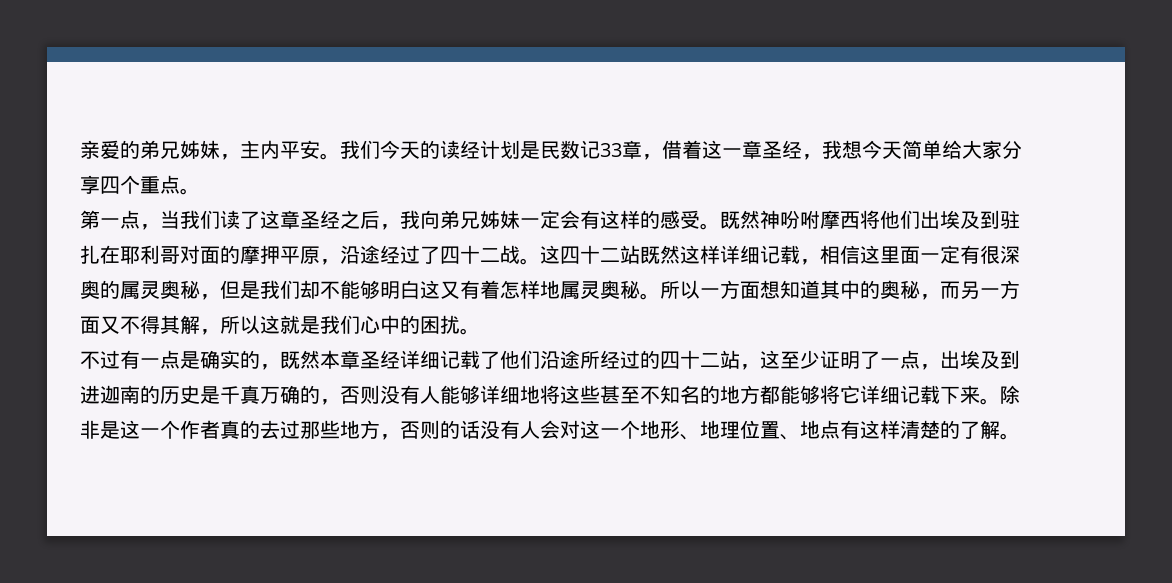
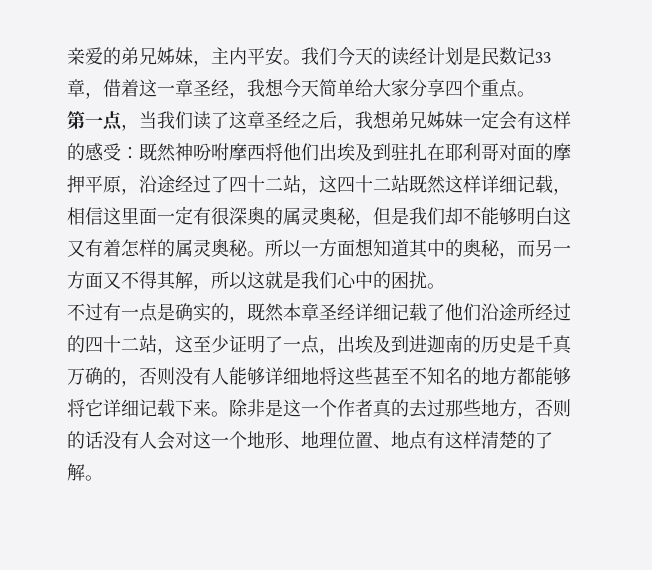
[420,210,440,229] 向 -> [373,110,392,129] 想
[700,223,720,230] 。 -> [121,147,139,159] ：
[500,245,540,265] 战。 -> [283,175,319,195] 站，
[540,280,560,299] 地 -> [157,239,175,257] 的

